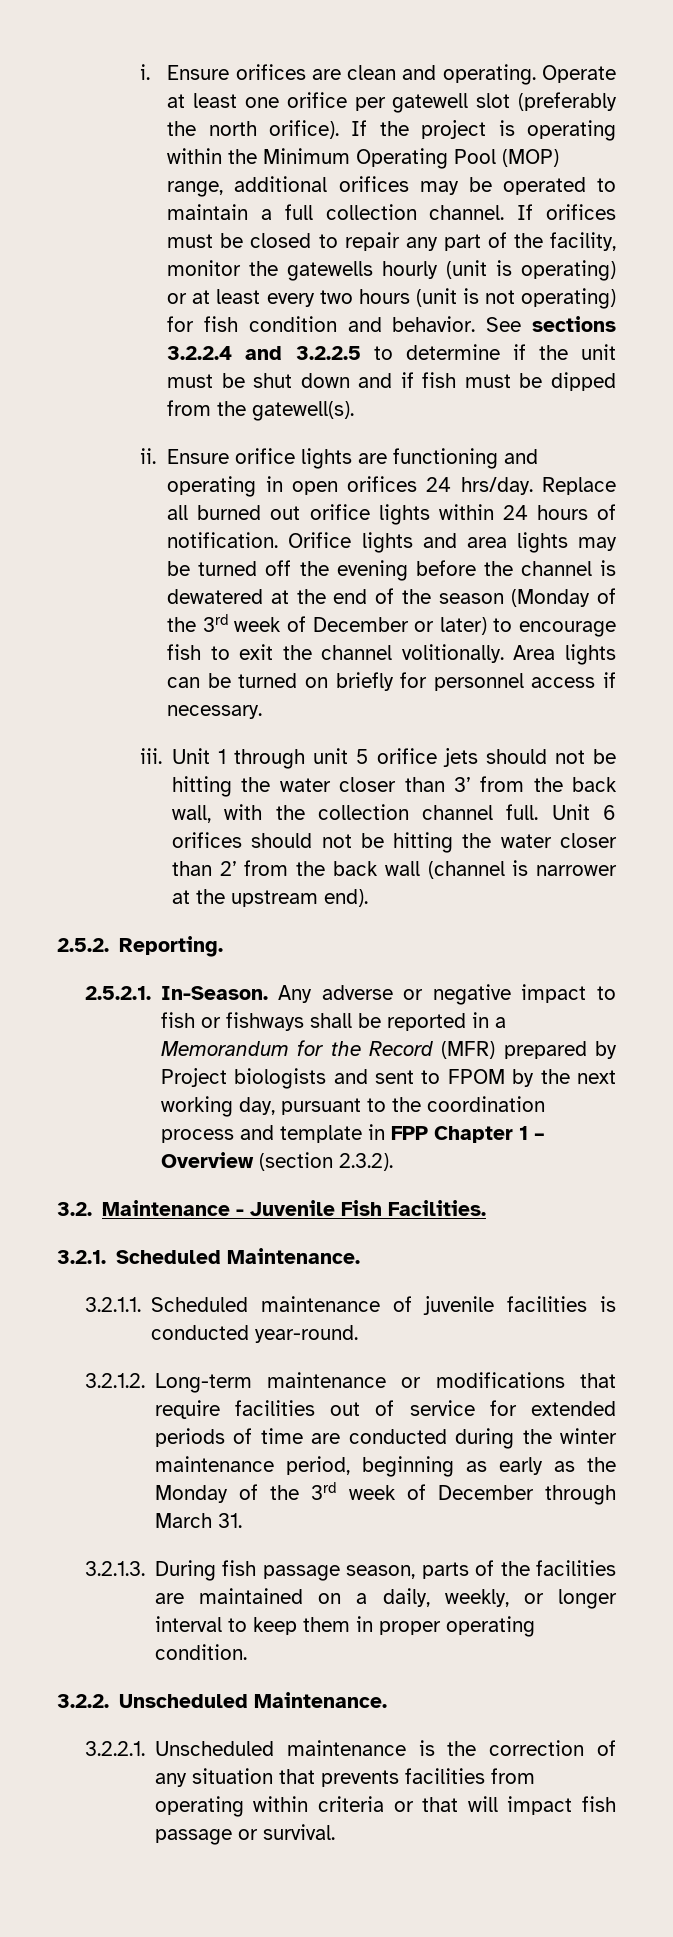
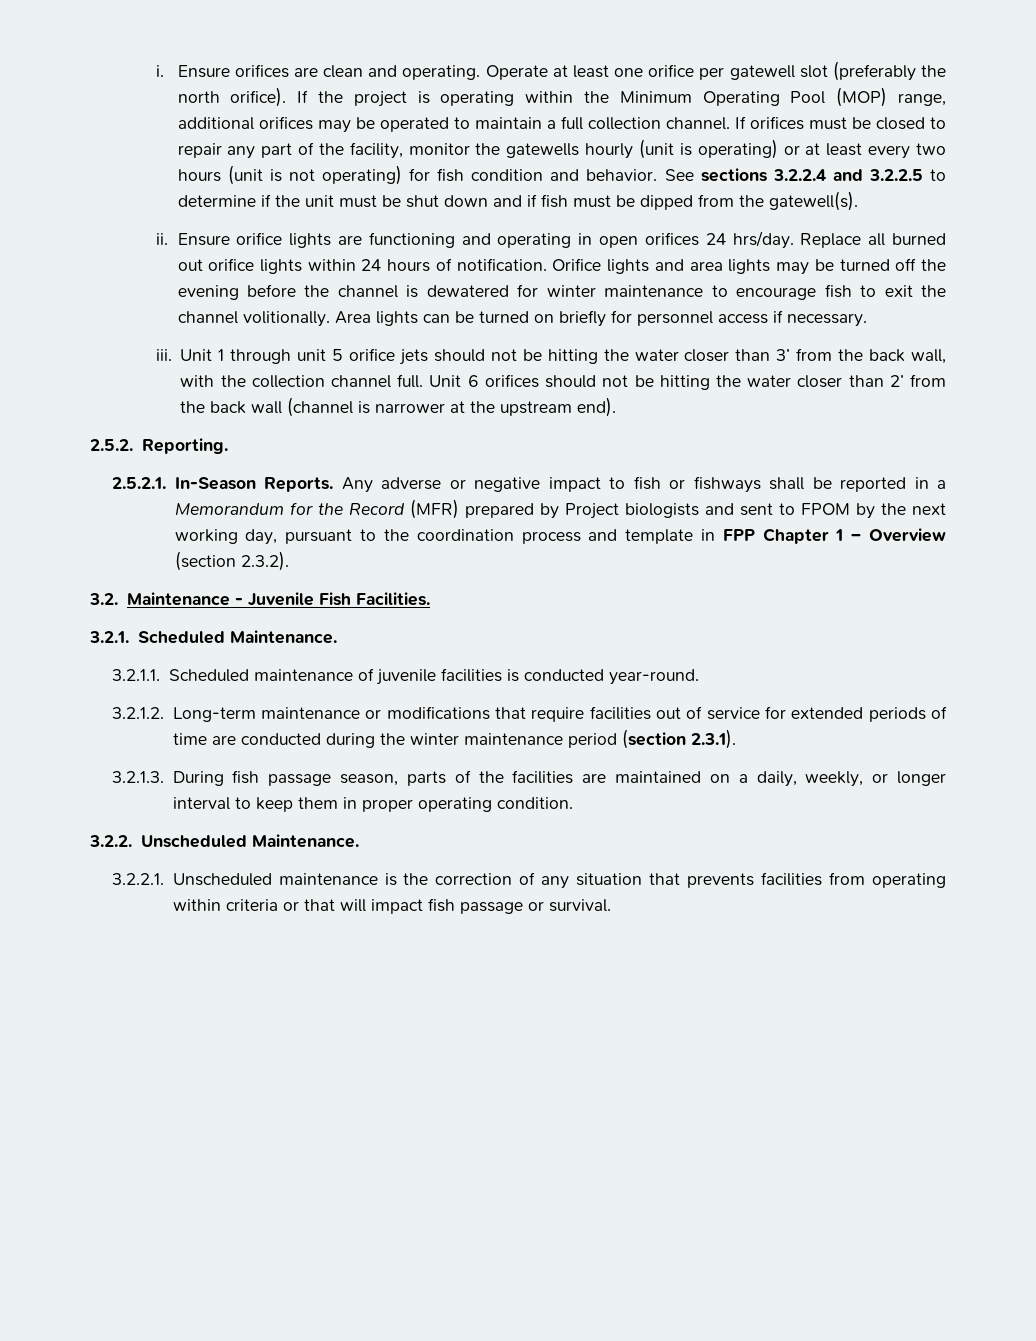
[271,588,616,607] [167,614,487,635] at the end of the season (Monday of the 3rd week of December or later) -> [517,284,704,297] for winter maintenance
[160,986,268,1000] In-Season. -> [174,477,334,492] In-Season Reports.
[285,1456,616,1477] [154,1482,616,1505] [154,1513,242,1528] period, beginning as early as the Monday of the 3rd week of December through March 31. -> [567,729,736,749] period (section 2.3.1).

